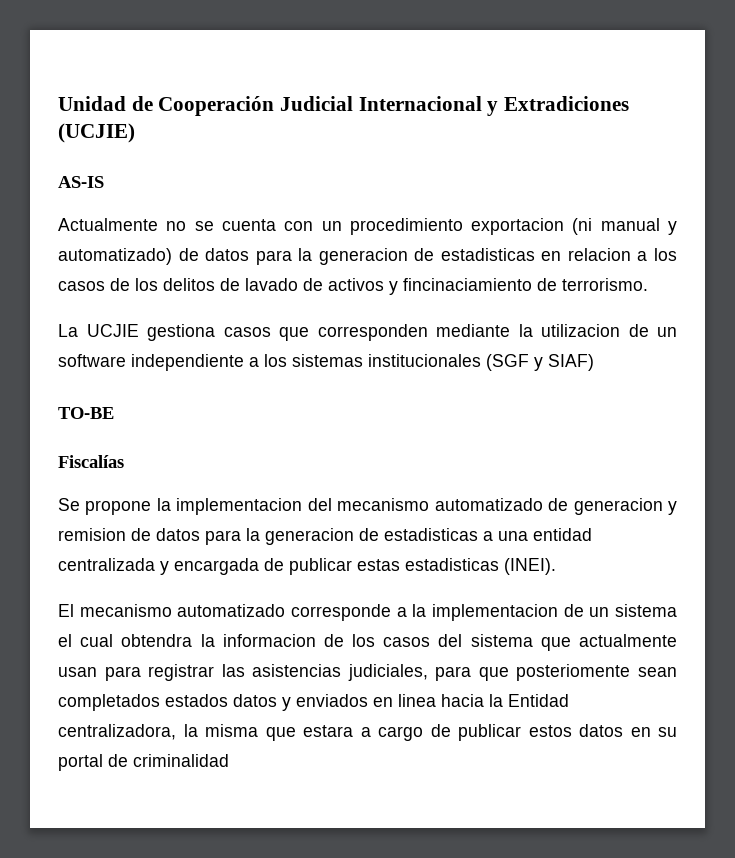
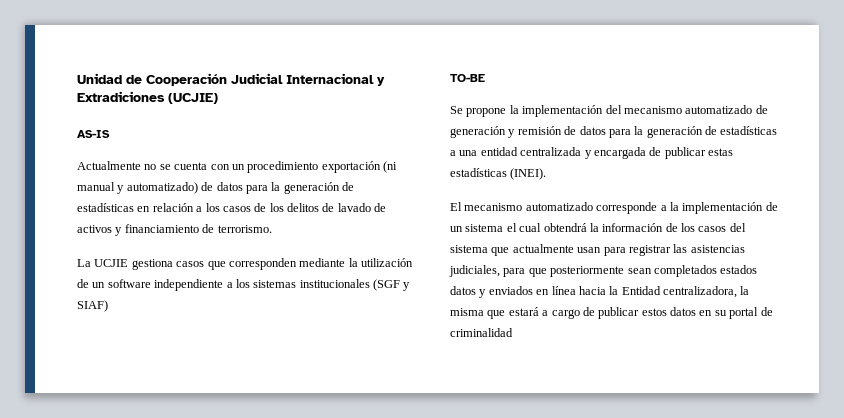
[471,218,565,235] exportacion -> [321,161,381,173] exportación
[318,248,631,265] generacion de estadisticas en relacion -> [283,182,354,194] [77,203,194,212] generación de estadísticas en relación
[403,278,532,291] fincinaciamiento -> [124,224,199,233] financiamiento
[541,324,620,337] utilizacion -> [361,258,413,267] utilización
[58,455,124,468] // Fiscalías -> (485, 78) none
[176,498,303,515] implementacion -> [522,105,604,117] implementación
[573,498,677,515] [58,528,478,545] generacion y remision de datos para la generacion de estadisticas -> [450,126,778,138] generación y remisión de datos para la generación de estadísticas
[405,558,499,571] estadisticas -> [450,168,507,177] estadísticas
[432,604,558,621] implementacion -> [682,202,764,214] implementación
[121,634,316,647] obtendra la informacion -> [543,223,664,232] obtendrá la información
[516,664,631,681] posteriomente -> [550,266,625,277] posteriormente
[398,694,436,707] linea -> [551,286,576,295] línea
[303,725,353,737] estara -> [508,307,539,316] estará

